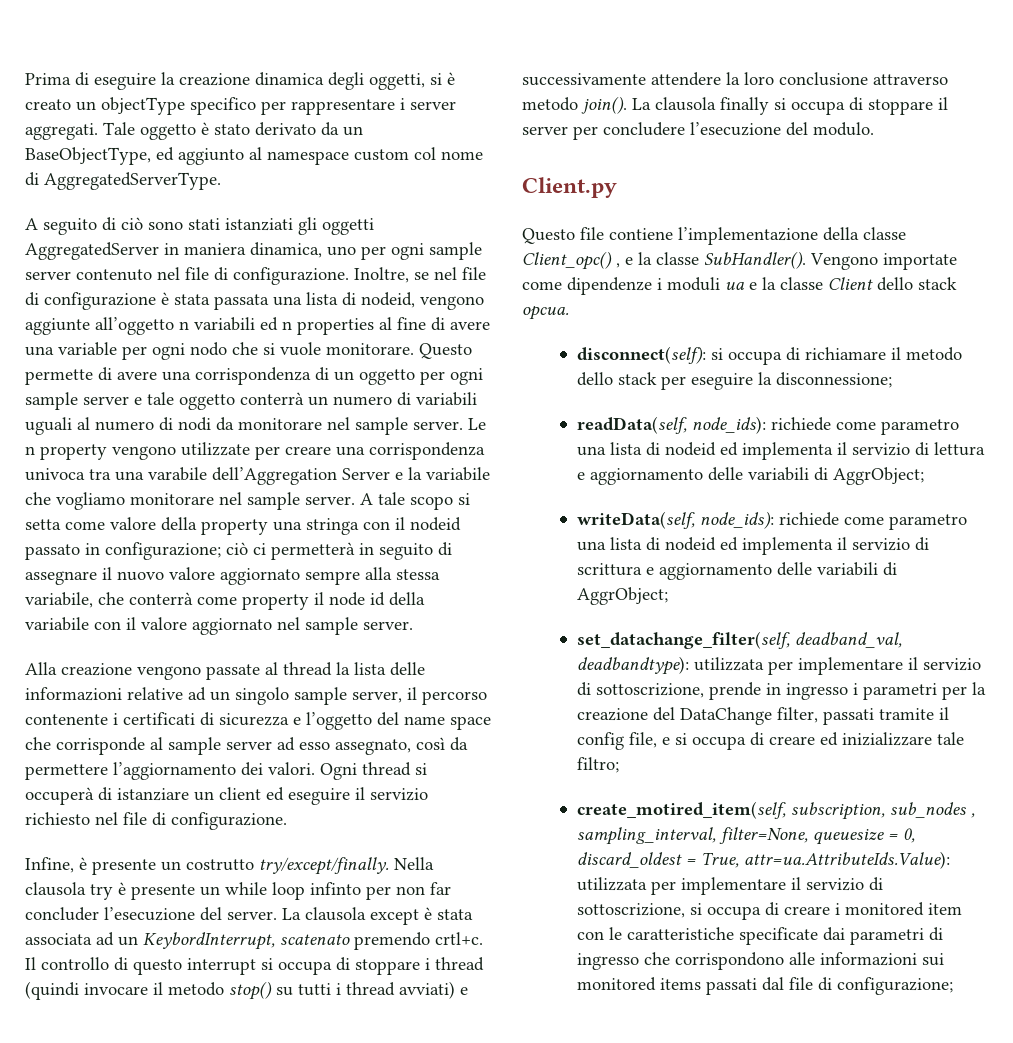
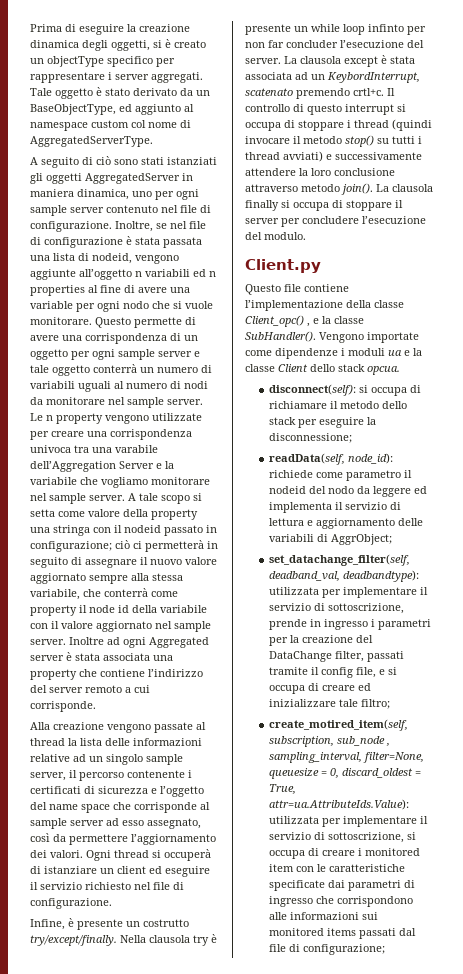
(413, 625) none -> [69,637,209,648] [30,652,173,661] [30,669,203,680] [30,685,150,693] [30,701,96,712] Inoltre ad ogni Aggregated server è stata associata una property che contiene l’indirizzo del server remoto a cui corrisponde.
[691,416,959,435] [576,442,716,456] node_ids): richiede come parametro una lista di nodeid -> [348,453,394,464] [269,470,413,481] [269,486,412,497] node_id): richiede come parametro il nodeid del nodo da leggere
[576,511,967,530] [576,537,929,555] [576,562,897,580] [576,587,668,605] // writeData(self, node_ids): richiede come parametro una lista di nodeid ed implementa il servizio di scrittura e aggiornamento delle variabili di AggrObject; -> (393, 539) none
[889,802,966,818] sub_nodes -> [337,736,386,746] sub_node

